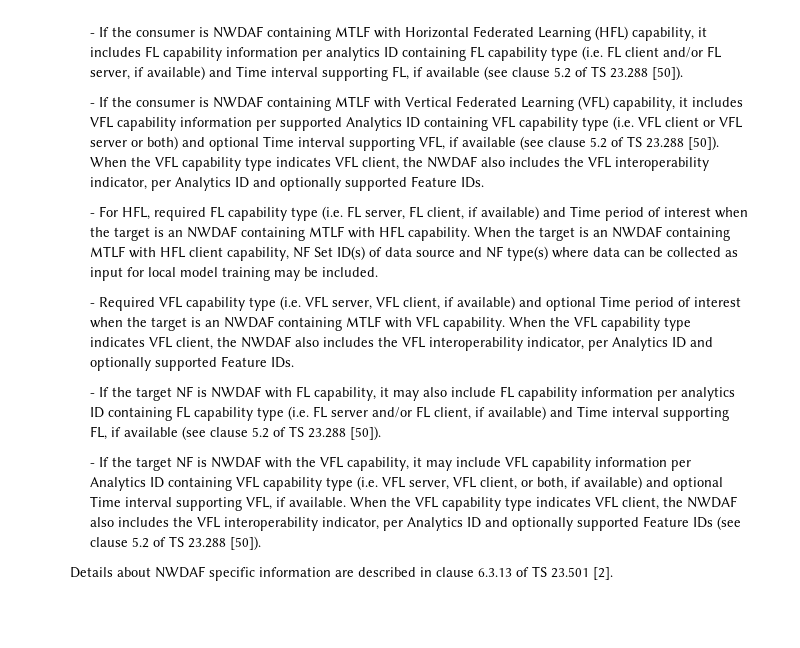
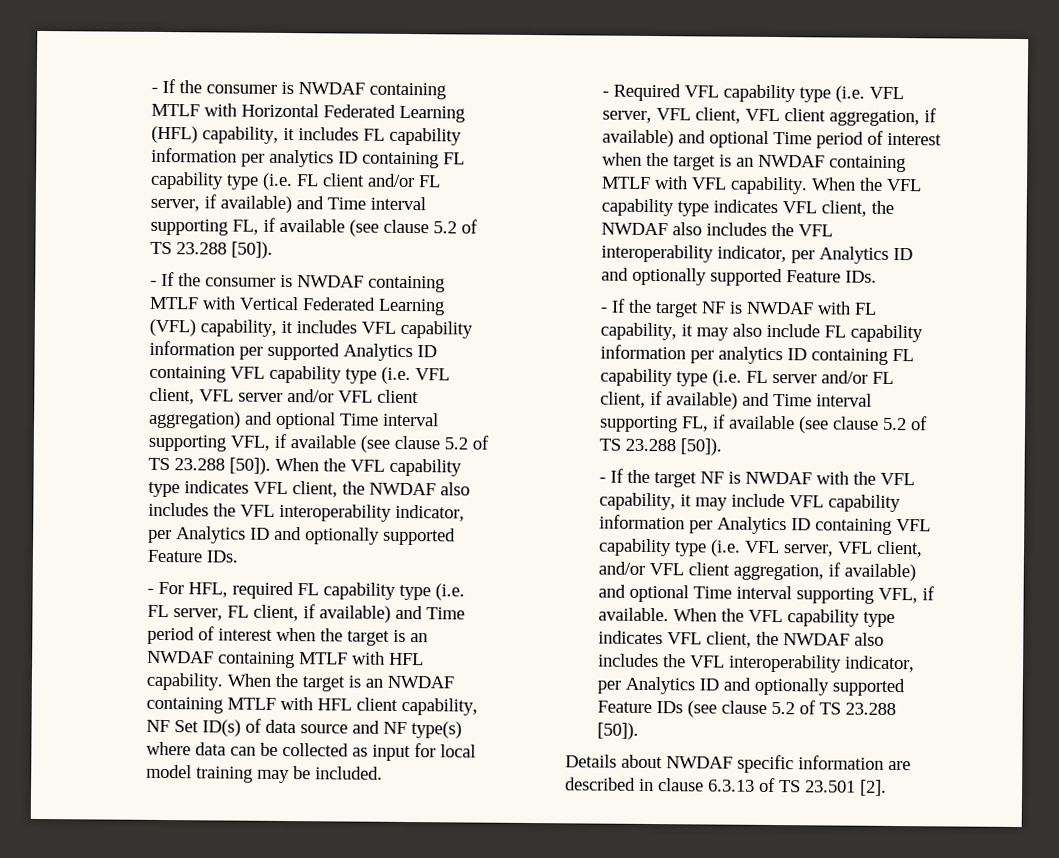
[664,116,742,128] [89,136,178,150] client or VFL server or both) -> [149,387,420,405] [148,410,242,429] client, VFL server and/or VFL client aggregation)
(440, 303) none -> [745,108,921,127] VFL client aggregation,
[520,477,567,490] or both, -> [598,561,825,581] and/or VFL client aggregation,

